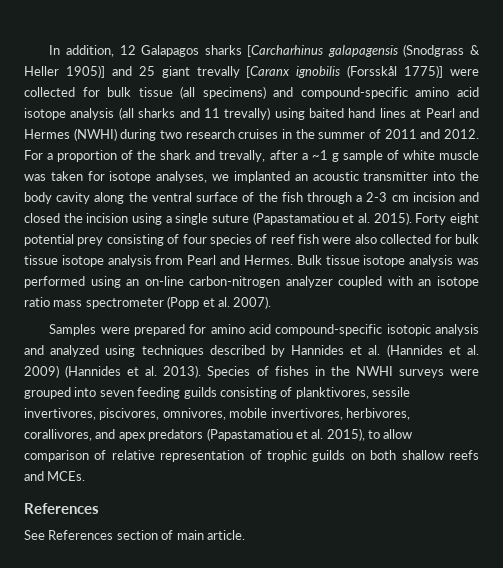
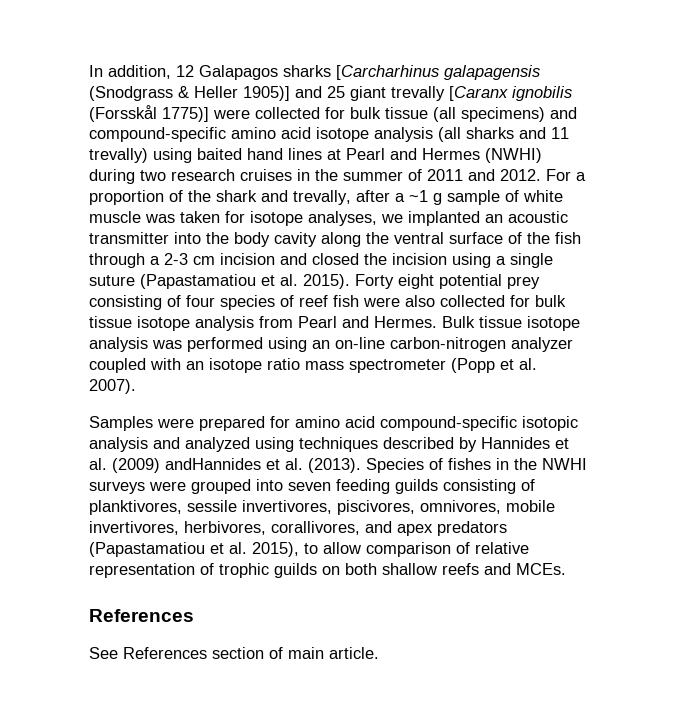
[386,344,480,357] [24,365,202,378] (Hannides et al. 2009) (Hannides et al. 2013). -> [112,458,361,473] (2009) andHannides et al. (2013).

